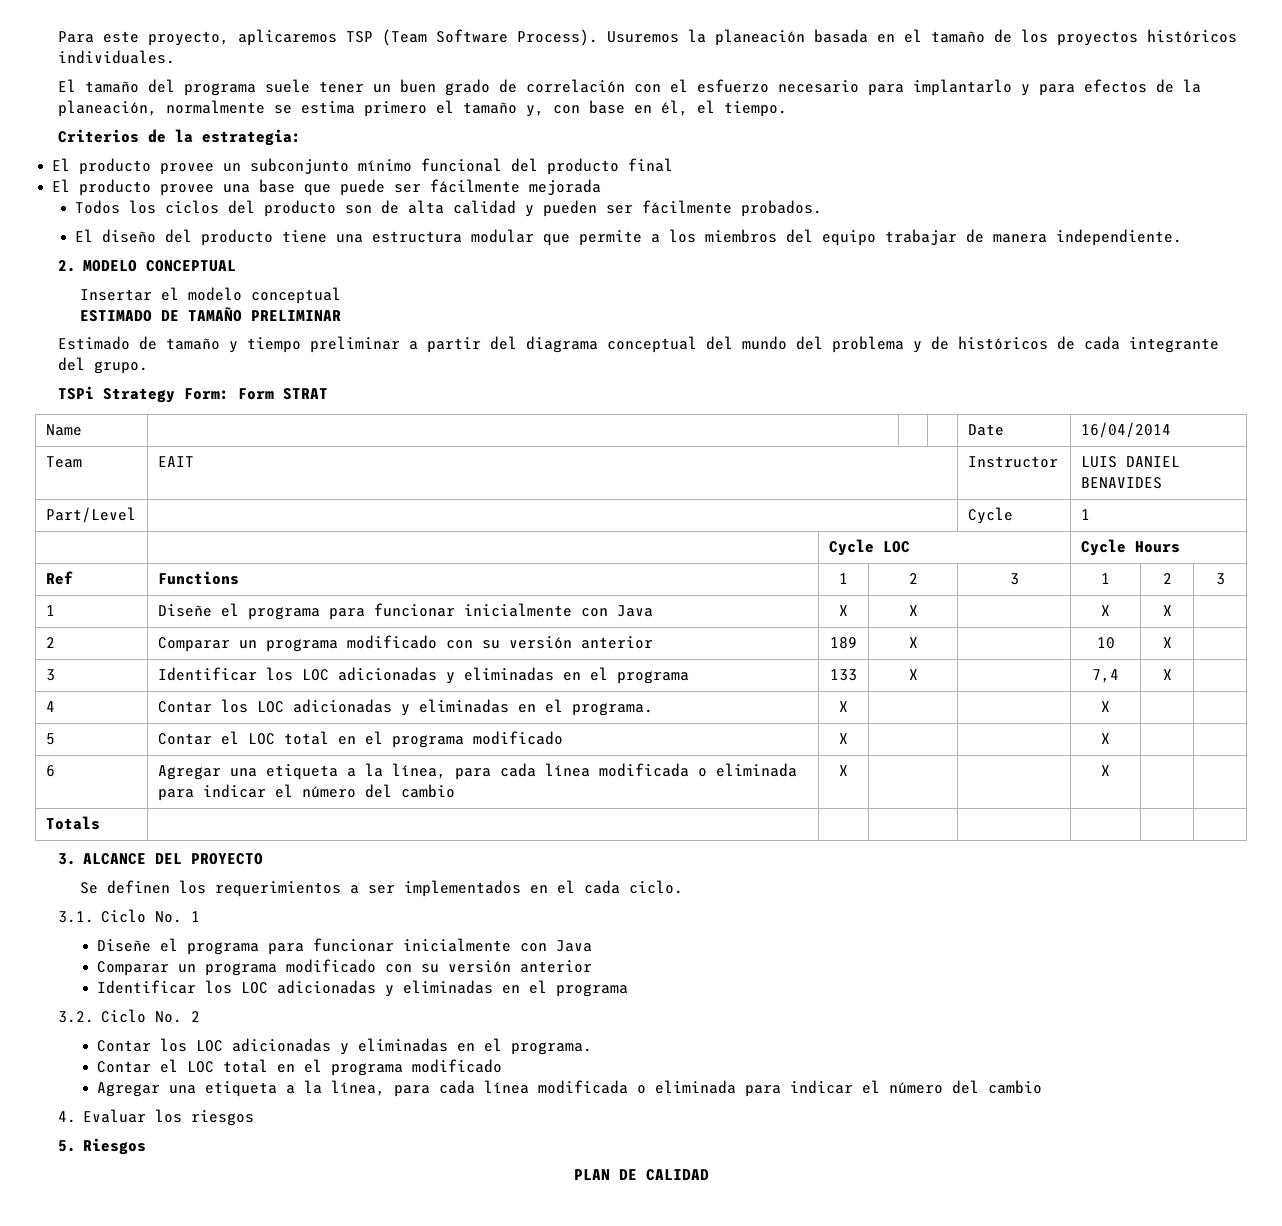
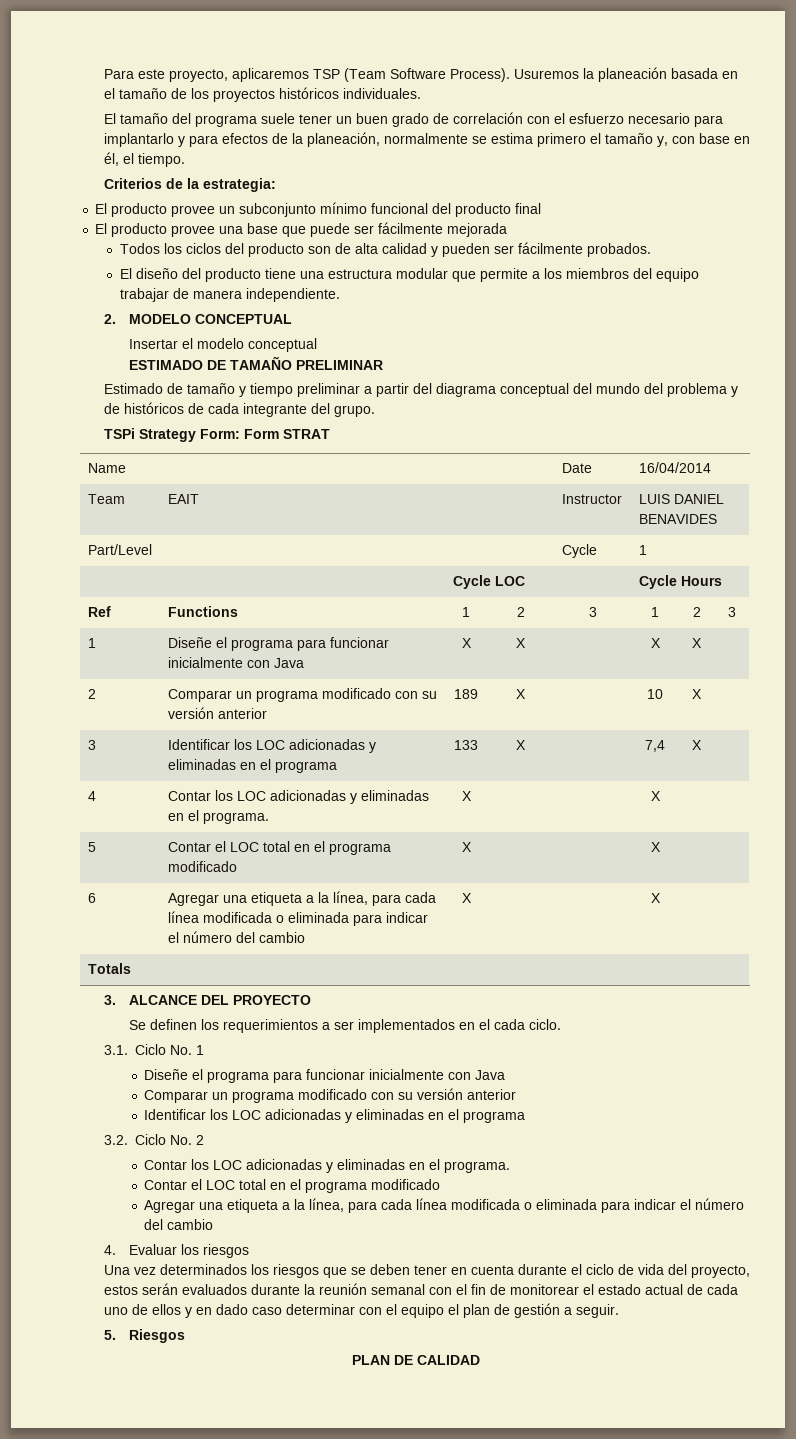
(255, 1118) none -> [104,1264,751,1278] [104,1283,739,1295] [104,1303,620,1318] // Una vez determinados los riesgos que se deben tener en cuenta durante el ciclo de vida del proyecto, estos serán evaluados durante la reunión semanal con el fin de monitorear el estado actual de cada uno de ellos y en dado caso determinar con el equipo el plan de gestión a seguir.

